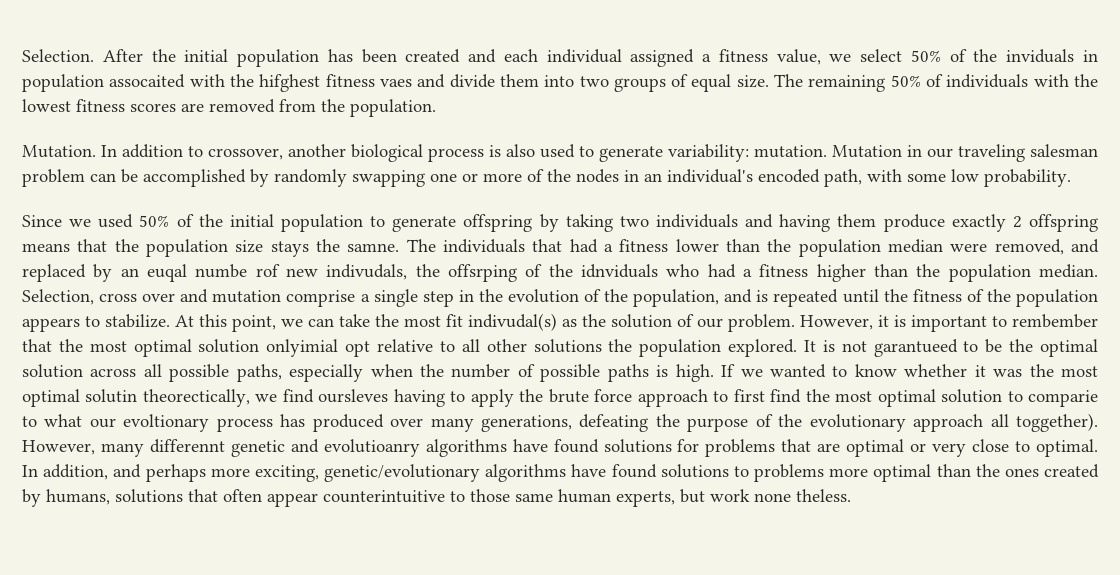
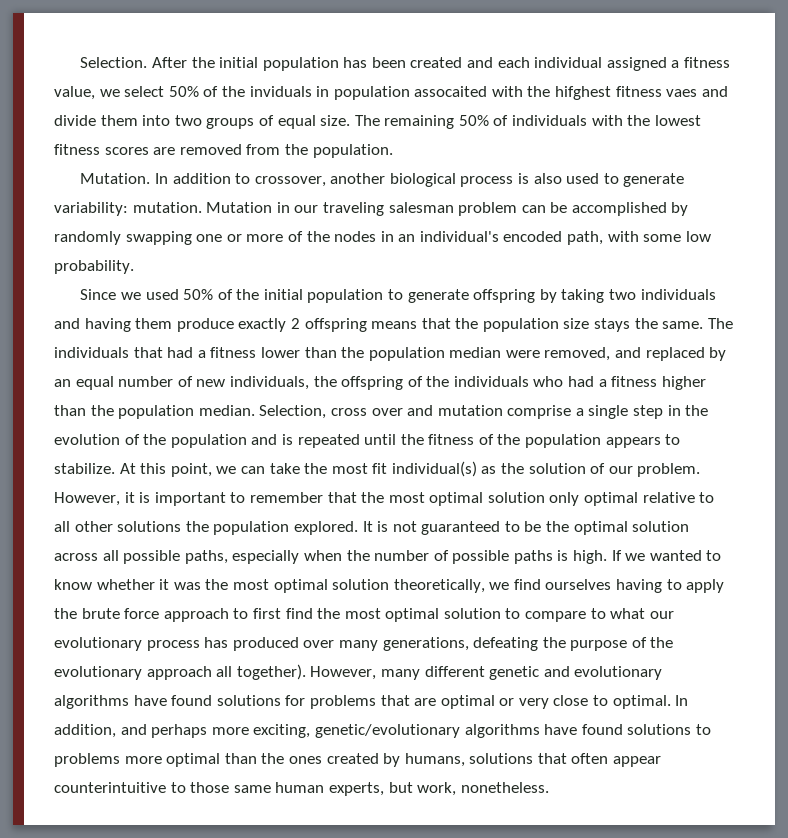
[347,243,400,252] samne. -> [662,321,704,329] same.
[147,264,658,282] euqal numbe rof new indivudals, the offsrping of the idnviduals -> [75,376,529,390] equal number of new individuals, the offspring of the individuals
[633,289,720,307] population, -> [170,434,247,448] population
[468,313,557,331] indivudal(s) -> [391,461,477,477] individual(s)
[1012,314,1098,328] rembember -> [249,492,323,503] remember
[266,339,371,357] onlyimial opt -> [549,492,639,506] only optimal
[873,339,958,357] garantueed -> [421,521,501,535] guaranteed
[85,389,250,407] solutin theorectically, -> [332,579,485,593] solution theoretically,
[318,389,389,403] oursleves -> [545,579,612,590] ourselves
[1028,390,1098,407] comparie -> [525,611,587,622] compare
[123,414,210,432] evoltionary -> [54,637,142,651] evolutionary
[1016,413,1098,432] toggether). -> [236,664,306,680] together).
[149,439,225,453] differennt -> [424,666,485,677] different
[323,439,420,457] evolutioanry -> [574,666,663,680] evolutionary
[710,489,851,502] work none theless. -> [417,782,549,796] work, nonetheless.

